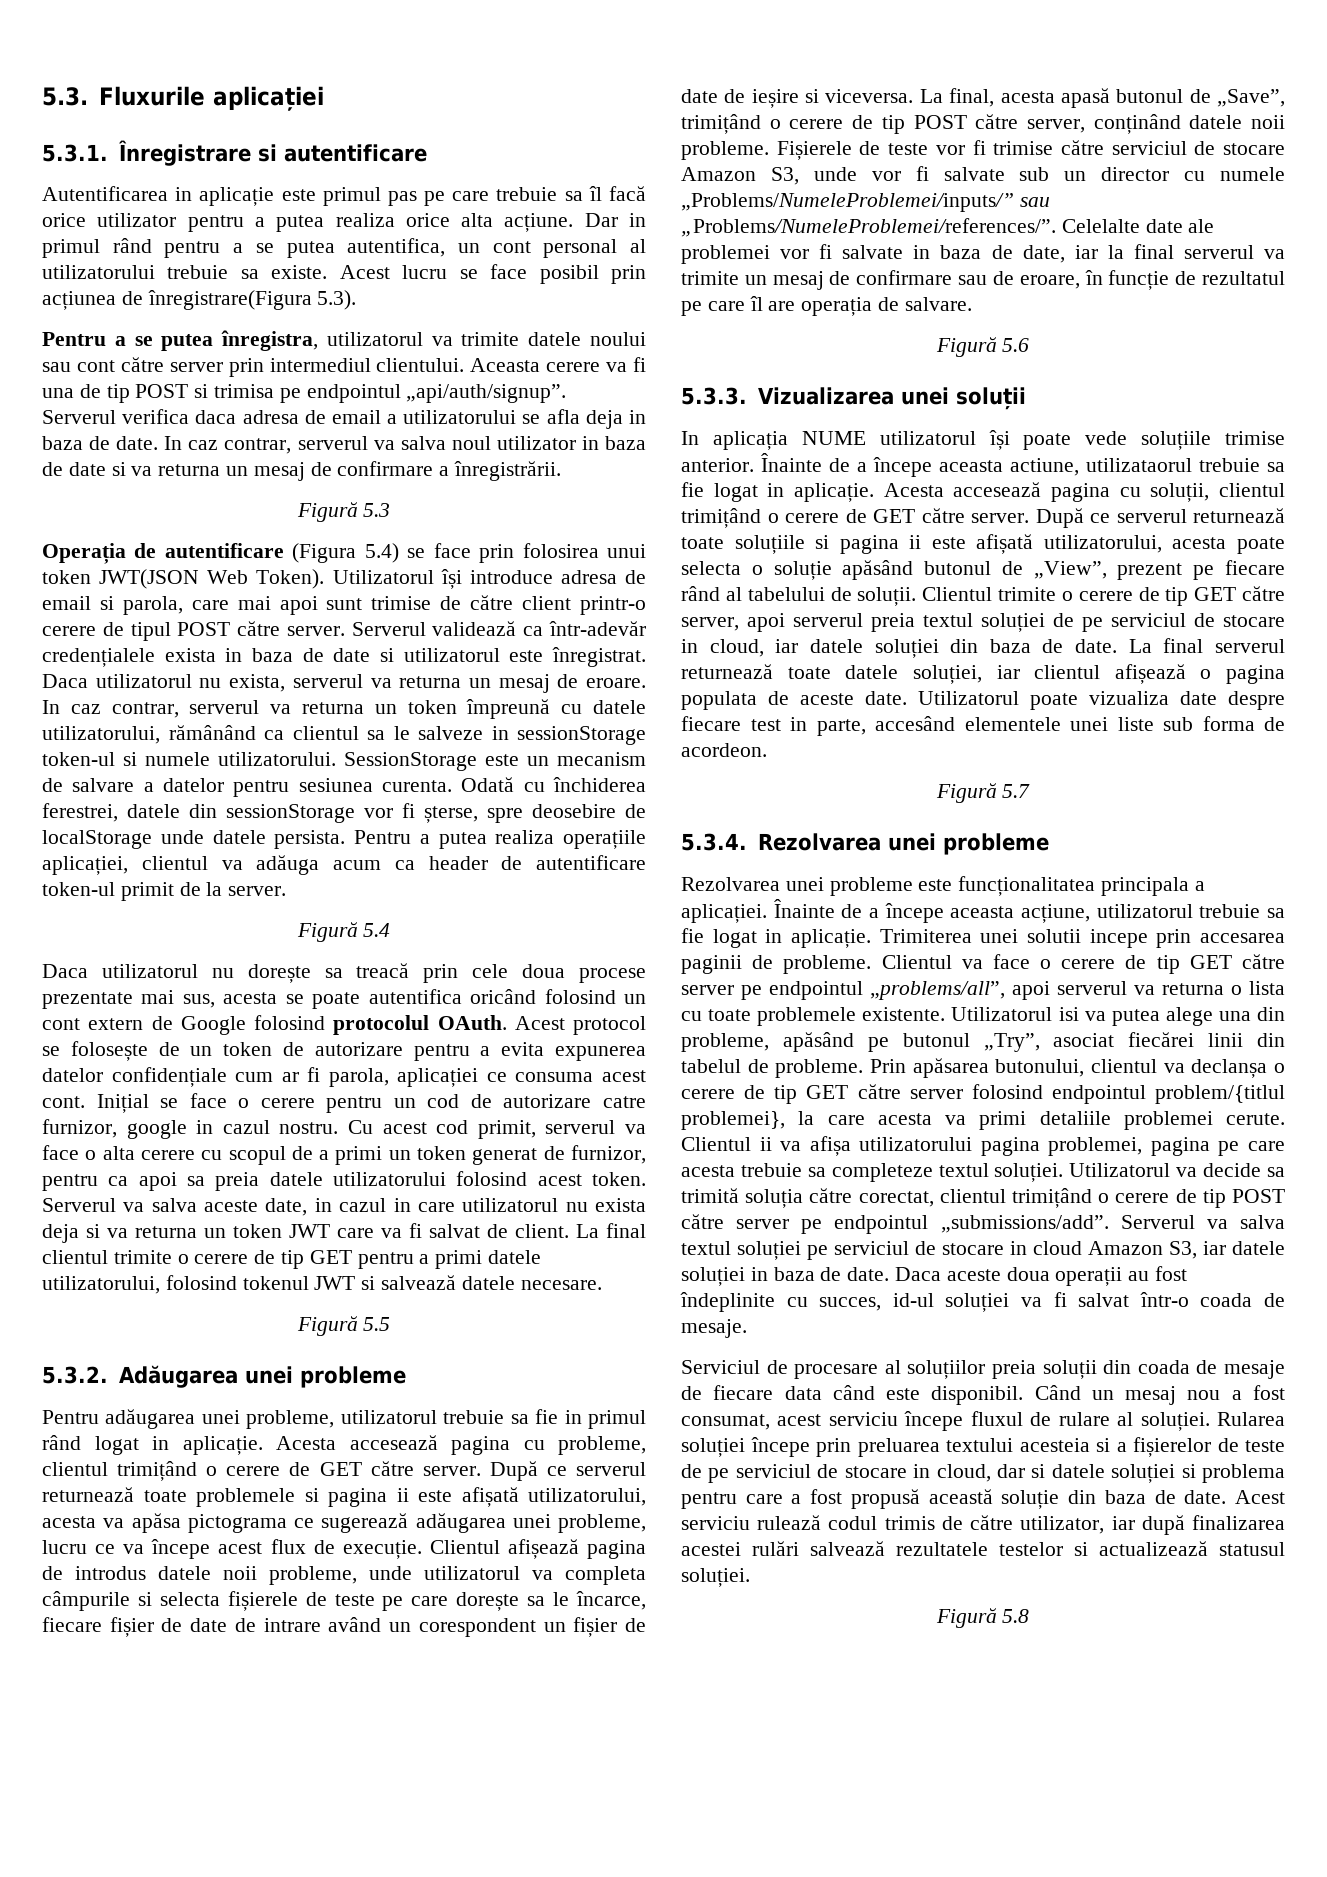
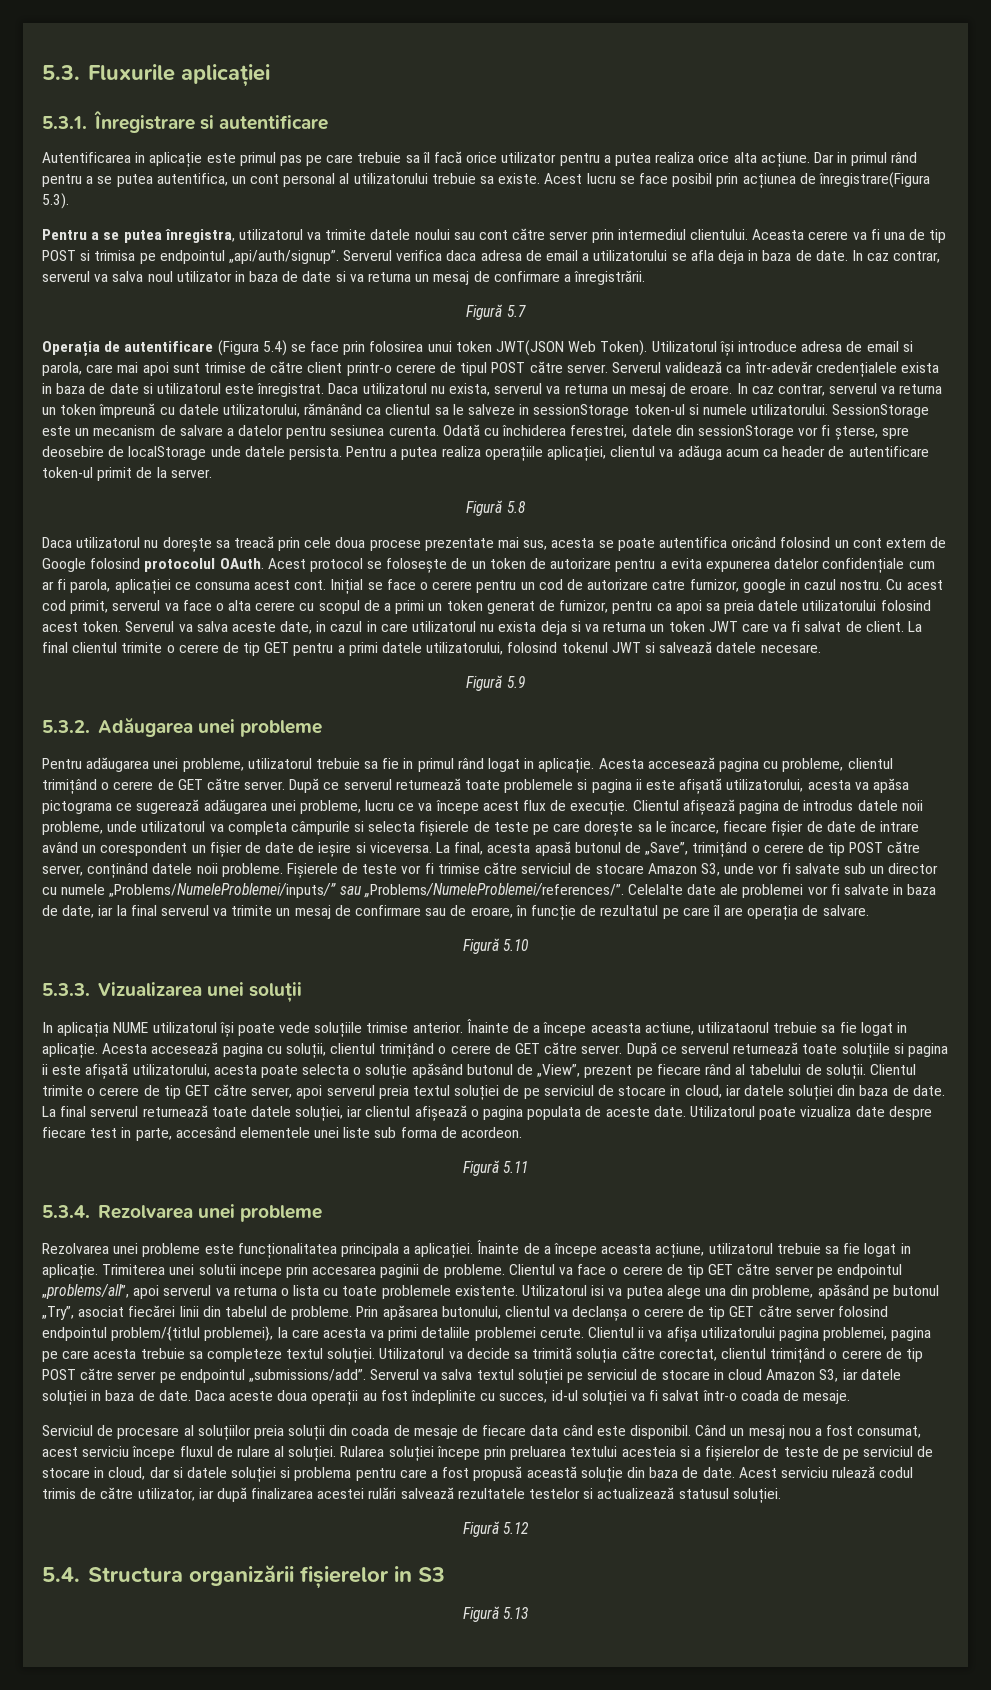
[363,503,391,517] 5.3 -> [506,305,526,317] 5.7
[363,923,391,937] 5.4 -> [506,501,526,513] 5.8
[363,1317,391,1331] 5.5 -> [506,676,525,688] 5.9
[1002,338,1030,352] 5.6 -> [503,939,529,951] 5.10
[1002,784,1031,798] 5.7 -> [503,1161,529,1173] 5.11
[1002,1609,1030,1623] 5.8 -> [503,1522,530,1534] [42,1565,445,1589] [462,1606,529,1622] 5.12 // 5.4. Structura organizării fișierelor in S3 // Figură 5.13

